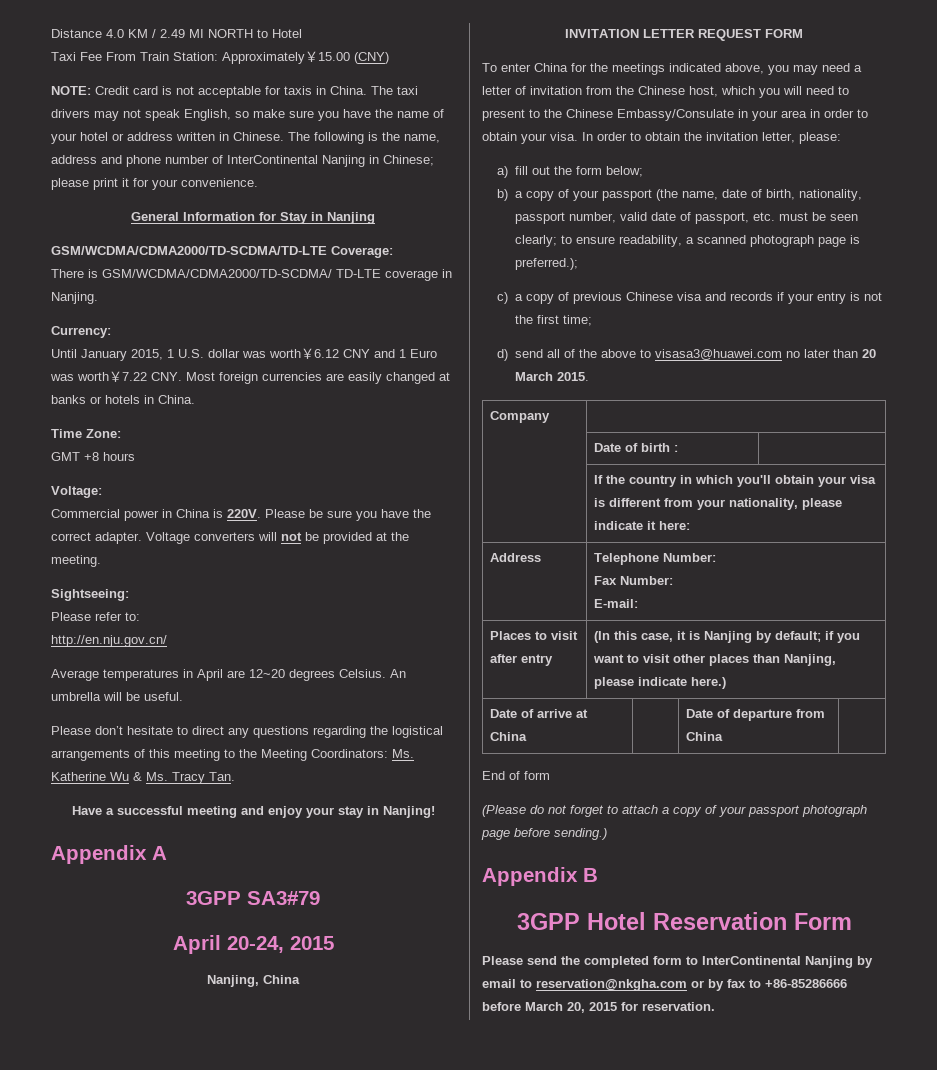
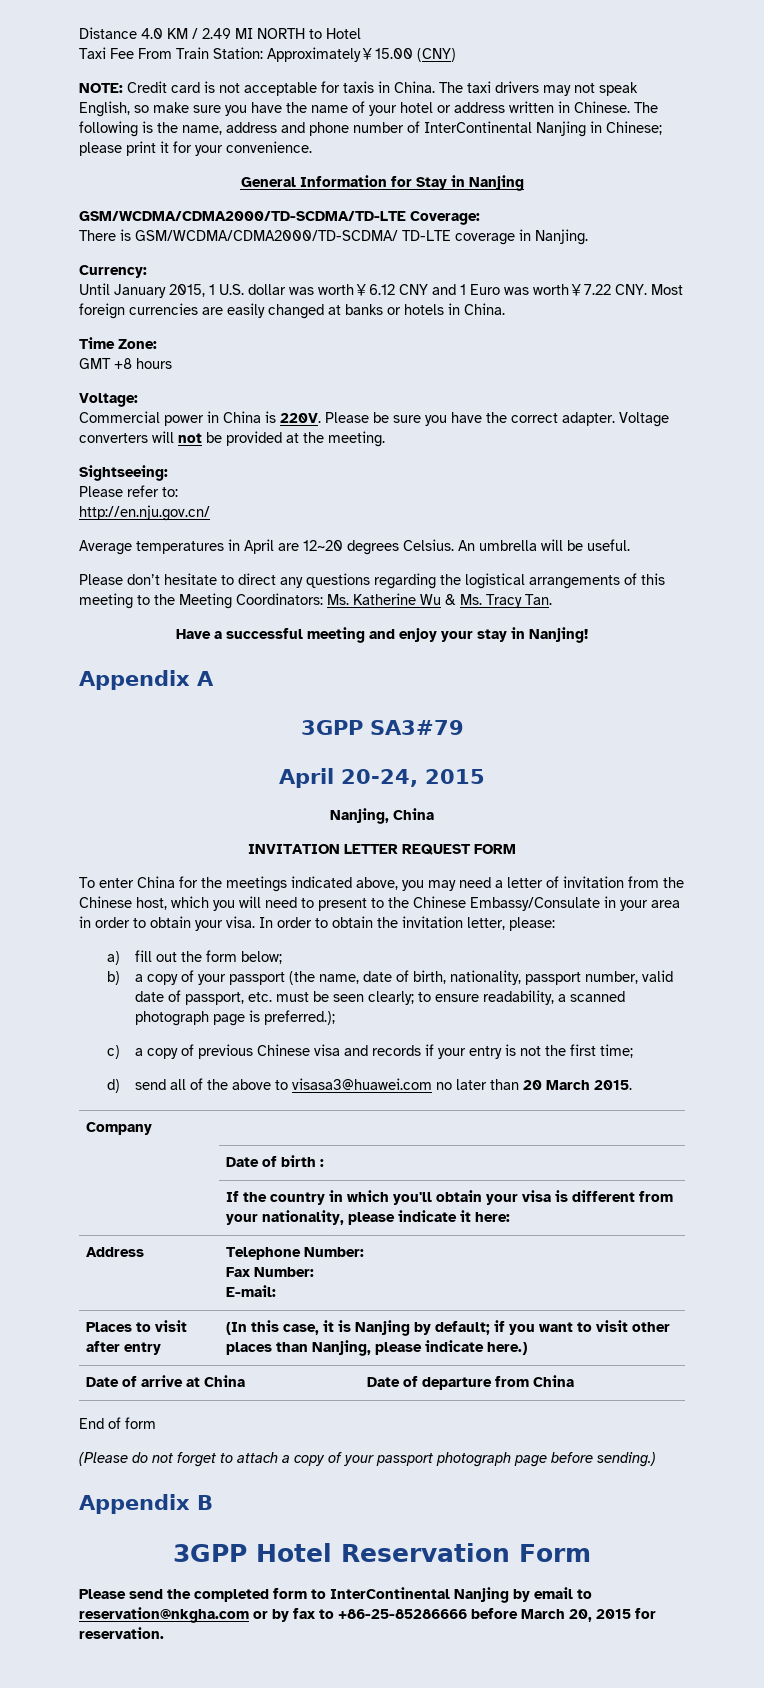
[765,979,847,988] +86-85286666 -> [338,1609,467,1619] +86-25-85286666

